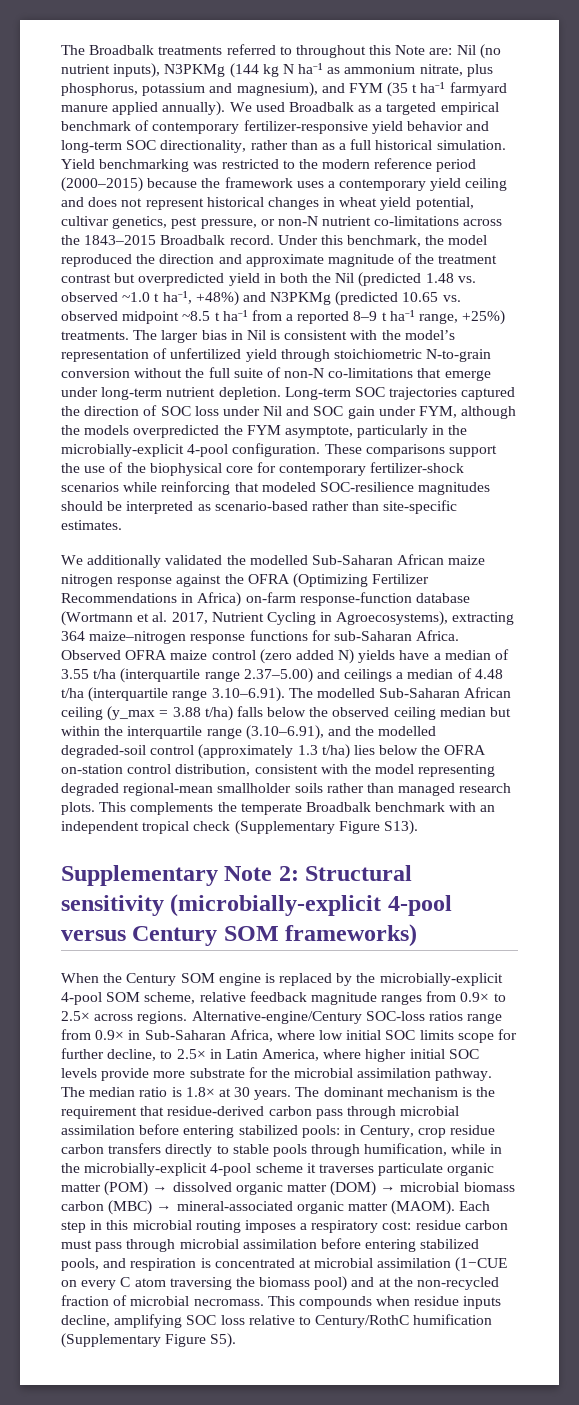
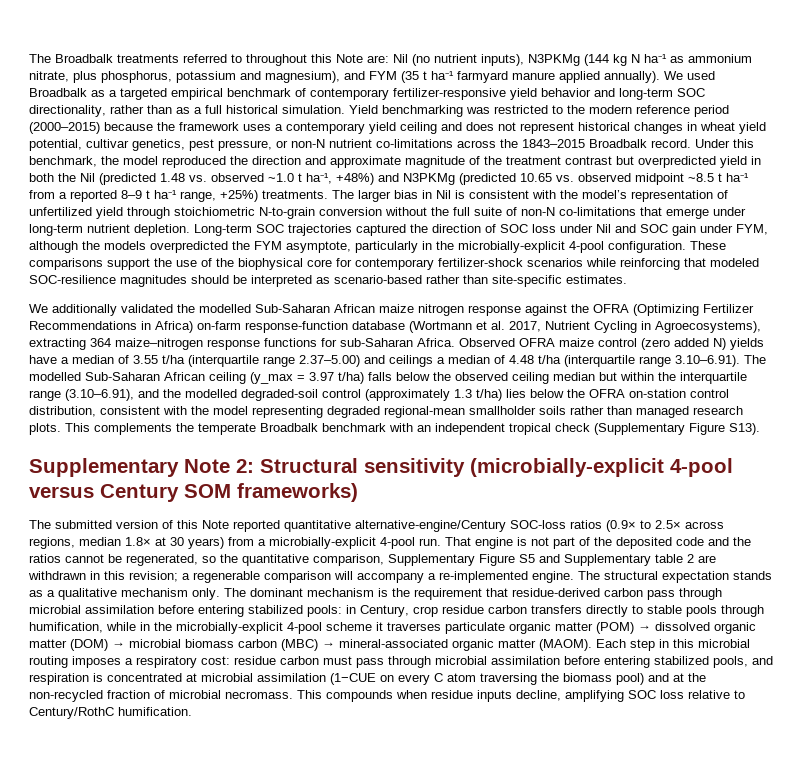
[172,707,201,717] 3.88 -> [309,372,334,381] 3.97
[61,973,503,986] [61,991,506,1005] [61,1011,503,1024] [61,1029,518,1043] [61,1048,479,1062] [61,1067,493,1081] [61,1087,292,1100] When the Century SOM engine is replaced by the microbially-explicit 4-pool SOM scheme, relative feedback magnitude ranges from 0.9× to 2.5× across regions. Alternative-engine/Century SOC-loss ratios range from 0.9× in Sub-Saharan Africa, where low initial SOC limits scope for further decline, to 2.5× in Latin America, where higher initial SOC levels provide more substrate for the microbial assimilation pathway. The median ratio is 1.8× at 30 years. -> [29,520,724,532] [29,537,751,549] [29,554,716,566] [28,571,772,583] [29,588,220,600] The submitted version of this Note reported quantitative alternative-engine/Century SOC-loss ratios (0.9× to 2.5× across regions, median 1.8× at 30 years) from a microbially-explicit 4-pool run. That engine is not part of the deposited code and the ratios cannot be regenerated, so the quantitative comparison, Supplementary Figure S5 and Supplementary table 2 are withdrawn in this revision; a regenerable comparison will accompany a re-implemented engine. The structural expectation stands as a qualitative mechanism only.
[413,1314,493,1325] [61,1333,237,1348] humification (Supplementary Figure S5). -> [118,707,192,716] humification.

